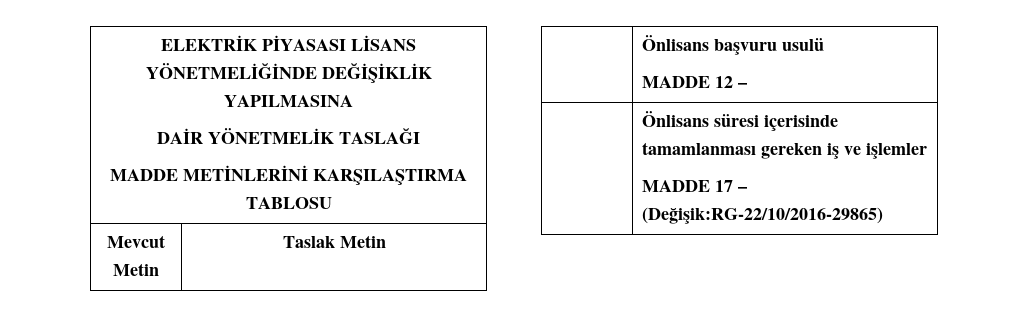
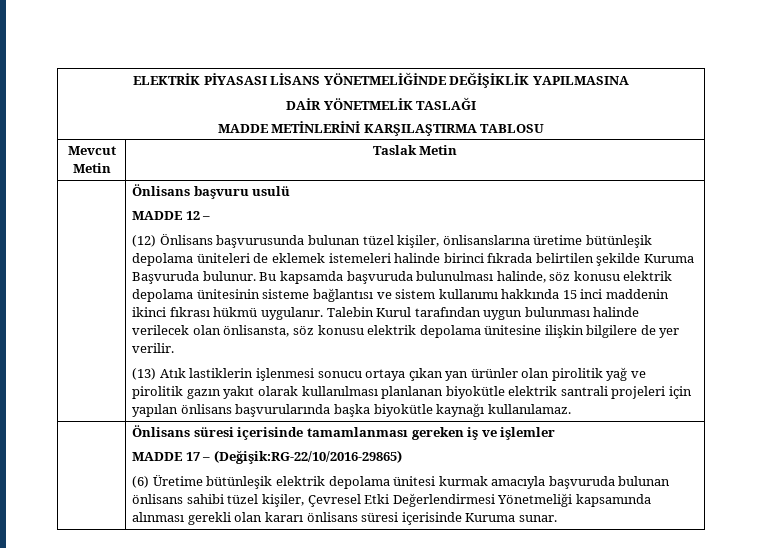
(748, 85) none -> [132,234,652,248] [132,253,694,266] [132,271,673,284] [132,288,669,302] [132,307,640,320] [132,325,680,338] [132,343,175,353] [132,367,646,381] [132,386,692,399] [132,403,571,417] // (12) Önlisans başvurusunda bulunan tüzel kişiler, önlisanslarına üretime bütünleşik depolama üniteleri de eklemek istemeleri halinde birinci fıkrada belirtilen şekilde Kuruma Başvuruda bulunur. Bu kapsamda başvuruda bulunulması halinde, söz konusu elektrik depolama ünitesinin sisteme bağlantısı ve sistem kullanımı hakkında 15 inci maddenin ikinci fıkrası hükmü uygulanır. Talebin Kurul tarafından uygun bulunması halinde verilecek olan önlisansta, söz konusu elektrik depolama ünitesine ilişkin bilgilere de yer verilir. // (13) Atık lastiklerin işlenmesi sonucu ortaya çıkan yan ürünler olan pirolitik yağ ve pirolitik gazın yakıt olarak kullanılması planlanan biyokütle elektrik santrali projeleri için yapılan önlisans başvurularında başka biyokütle kaynağı kullanılamaz.
(884, 215) none -> [132,475,671,489] [132,493,651,507] [132,512,557,525] // (6) Üretime bütünleşik elektrik depolama ünitesi kurmak amacıyla başvuruda bulunan önlisans sahibi tüzel kişiler, Çevresel Etki Değerlendirmesi Yönetmeliği kapsamında alınması gerekli olan kararı önlisans süresi içerisinde Kuruma sunar.

